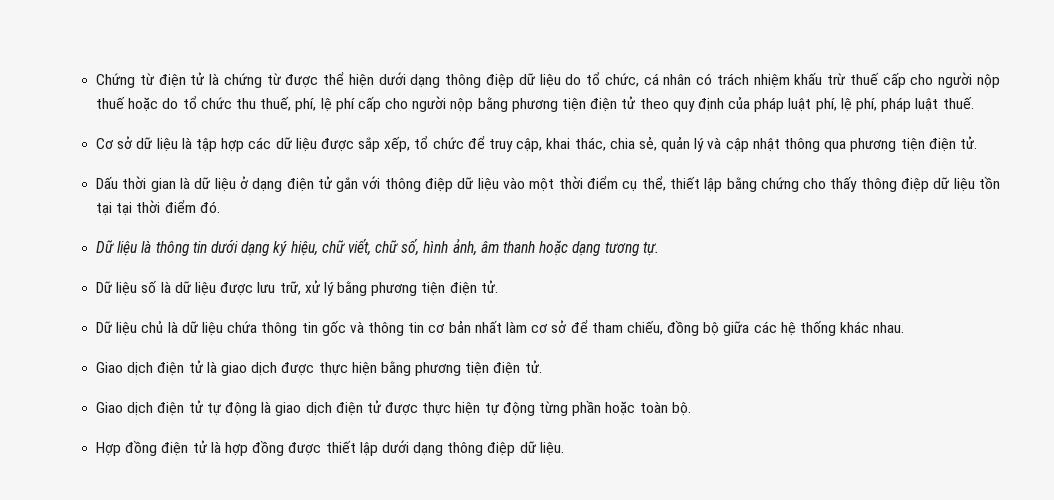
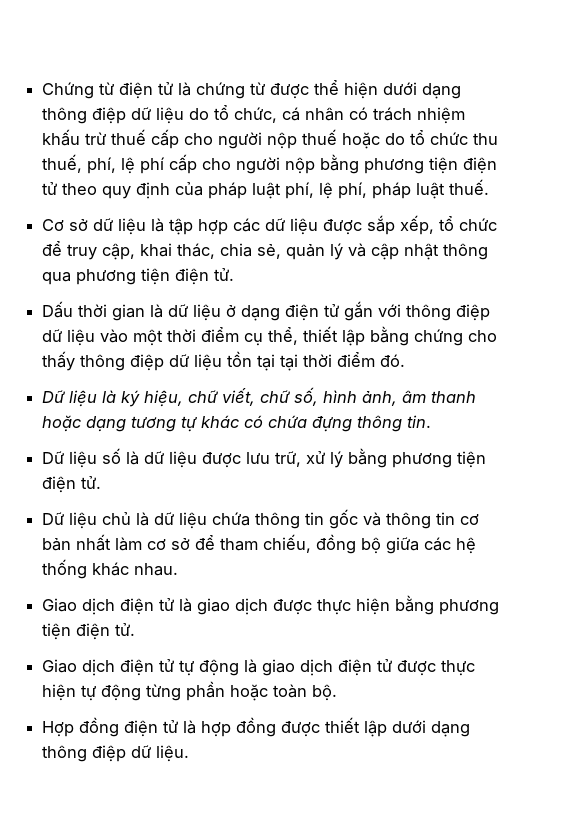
[155,240,271,256] thông tin dưới dạng -> (117, 396) none
[642,242,659,256] tự. -> [181,415,432,432] tự khác có chứa đựng thông tin.

